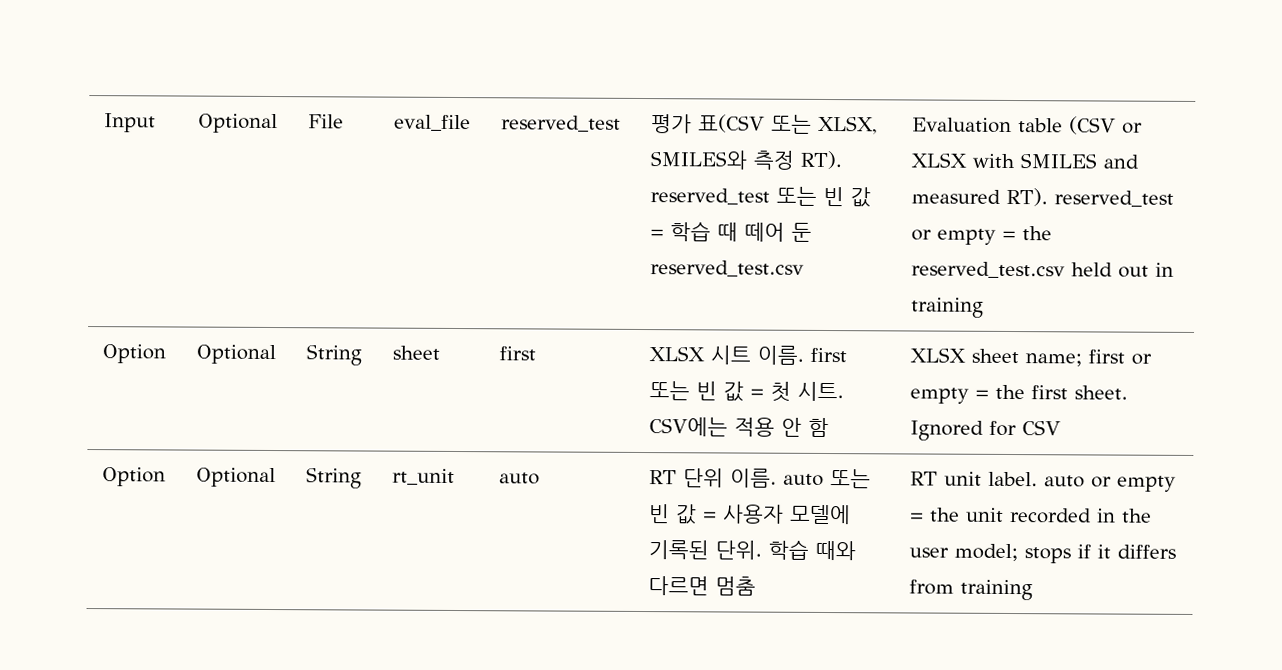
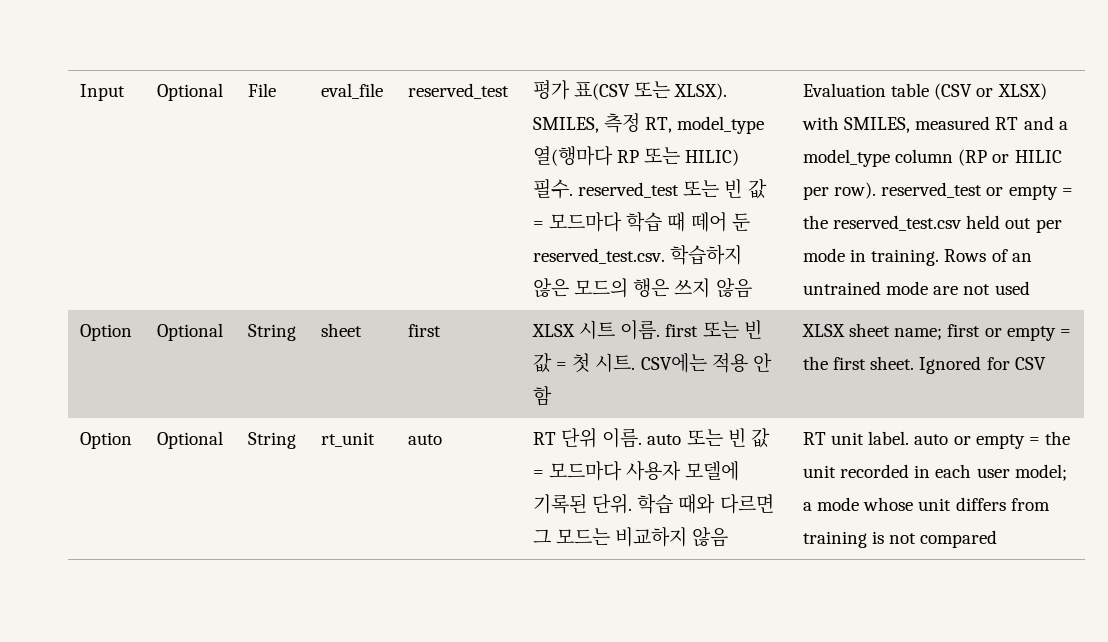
[818,115,879,135] [650,150,843,170] XLSX, SMILES와 측정 RT). -> [674,83,728,100] [533,113,765,134] [533,146,740,166] [533,178,574,199] XLSX). SMILES, 측정 RT, model_type 열(행마다 RP 또는 HILIC) 필수.
(665, 234) none -> [549,212,623,232] 모드마다
[650,260,805,277] [912,116,1144,135] [911,152,1140,169] [911,187,1049,207] reserved_test.csv | Evaluation table (CSV or XLSX with SMILES and measured RT). -> [533,245,743,265] [533,278,752,298] [803,83,1047,100] [802,116,1068,133] [803,149,1062,167] [803,182,877,200] reserved_test.csv. 학습하지 않은 모드의 행은 쓰지 않음 | Evaluation table (CSV or XLSX) with SMILES, measured RT and a model_type column (RP or HILIC per row).
[1155,262,1175,277] [911,297,985,318] in training -> [1035,219,1062,233] [803,248,1032,266] [803,281,1030,295] per mode in training. Rows of an untrained mode are not used
(718, 516) none -> [549,461,623,481] 모드마다
[715,576,757,596] 멈춤 -> [533,527,729,547] 그 모드는 비교하지 않음
[1121,508,1153,523] the -> [935,464,972,478] each
[1024,544,1177,564] [909,579,1034,601] stops if it differs from training -> [803,497,1050,511] [803,530,998,548] a mode whose unit differs from training is not compared

